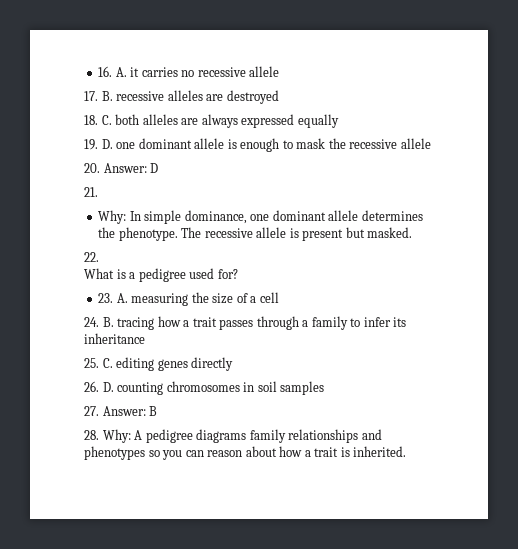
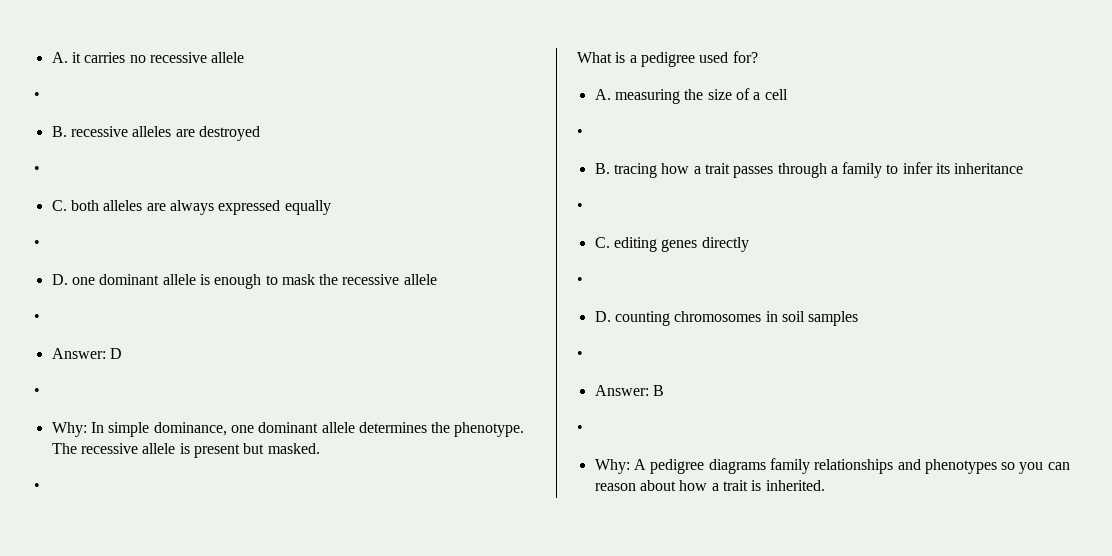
[98,66,113,77] 16. -> (51, 57) none
[84,91,98,101] 17. -> [34,92,40,100] • //
[84,115,98,125] 18. -> [34,166,40,174] • //
[84,139,98,150] 19. -> [34,240,40,248] • //
[84,163,100,173] 20. -> [34,314,40,322] • //
[84,187,98,197] 21. -> [34,388,40,396] •
[84,252,99,262] 22. -> [34,483,40,491] •
[98,293,114,303] 23. -> (758, 57) none
[84,317,99,327] 24. -> [577,129,583,137] • //
[84,358,99,368] 25. -> [577,203,583,211] • //
[84,381,99,392] 26. -> [577,277,583,285] • //
[84,406,99,416] 27. -> [577,351,583,359] • //
[84,430,99,440] 28. -> [577,425,583,433] • //

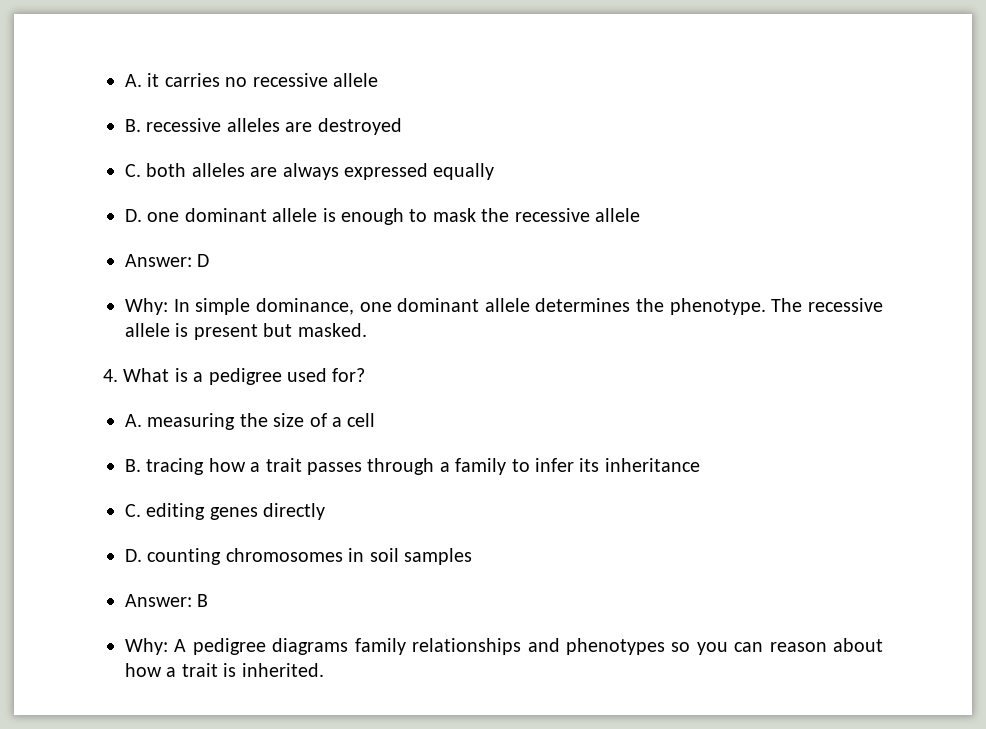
[34,92,40,100] // • -> (378, 80) none
[34,166,40,174] // • -> (402, 126) none
[34,240,40,248] // • -> (495, 171) none
[34,314,40,322] // • -> (640, 215) none
[34,388,40,396] // • -> (210, 260) none
[34,483,40,491] • // -> [103,369,118,382] 4.
[577,129,583,137] // • -> (376, 420) none
[577,203,583,211] // • -> (700, 465) none
[577,277,583,285] // • -> (326, 511) none
[577,351,583,359] // • -> (472, 556) none
[577,425,583,433] // • -> (209, 600) none

